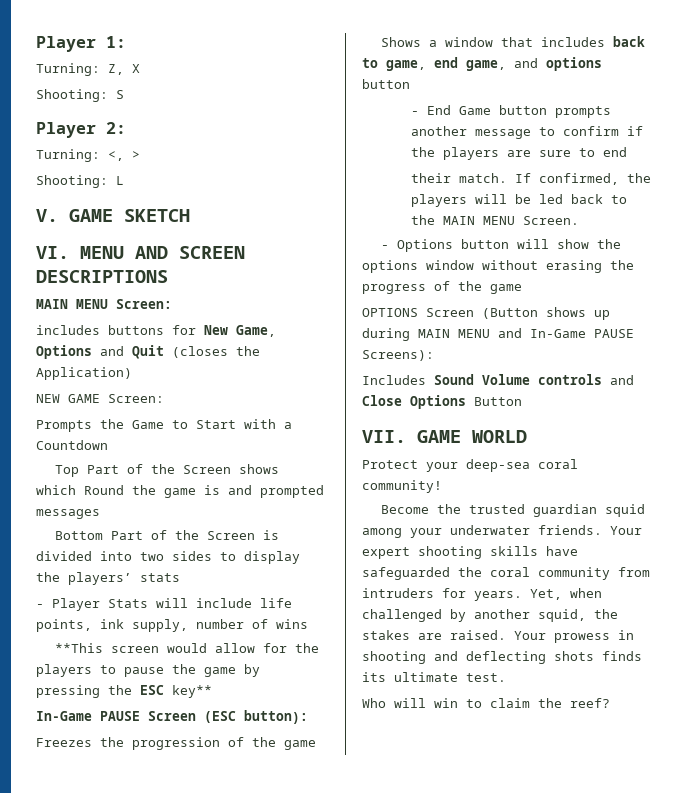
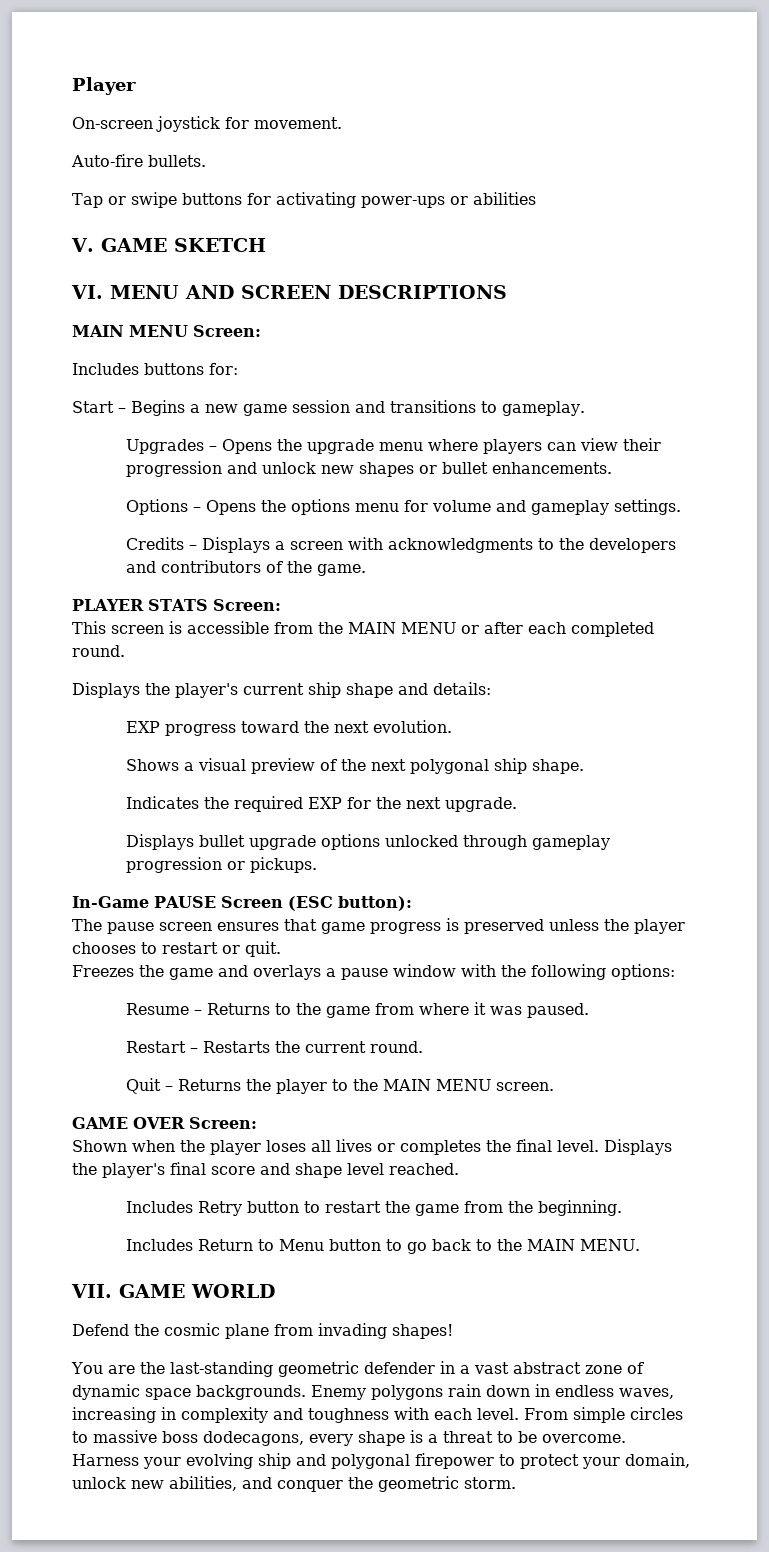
[36,36,126,52] [36,63,140,76] [36,89,124,102] [36,122,126,138] [36,149,140,162] [36,175,124,188] Player 1: // Turning: Z, X // Shooting: S // Player 2: // Turning: <, > // Shooting: L -> [72,77,136,95] [72,116,342,132] [71,154,206,167] [72,192,536,208] Player // On-screen joystick for movement. // Auto-fire bullets. // Tap or swipe buttons for activating power-ups or abilities
[36,325,276,337] [36,345,260,359] [36,367,132,380] [36,394,164,403] [36,419,292,432] [36,440,108,450] [55,464,280,477] [36,485,324,498] [36,509,100,519] [55,530,280,540] [36,551,300,564] [36,572,180,585] [36,598,292,611] [36,619,308,632] [55,643,320,653] [36,664,260,677] [36,685,212,698] includes buttons for New Game, Options and Quit (closes the Application) // NEW GAME Screen: // Prompts the Game to Start with a Countdown // Top Part of the Screen shows which Round the game is and prompted messages // Bottom Part of the Screen is divided into two sides to display the players’ stats // - Player Stats will include life points, ink supply, number of wins // **This screen would allow for the players to pause the game by pressing the ESC key** -> [72,363,238,375] [72,400,585,416] [126,438,662,454] [126,461,613,477] [126,499,682,515] [126,537,677,553] [126,560,367,576] [72,599,281,611] [72,621,654,637] [72,645,125,657] [72,682,491,698] [126,720,453,736] [126,758,585,774] [126,796,518,812] [126,834,611,850] [126,857,318,873] Includes buttons for: // Start – Begins a new game session and transitions to gameplay. // Upgrades – Opens the upgrade menu where players can view their progression and unlock new shapes or bullet enhancements. // Options – Opens the options menu for volume and gameplay settings. // Credits – Displays a screen with acknowledgments to the developers and contributors of the game. // PLAYER STATS Screen: // This screen is accessible from the MAIN MENU or after each completed round. // Displays the player's current ship shape and details: // EXP progress toward the next evolution. // Shows a visual preview of the next polygonal ship shape. // Indicates the required EXP for the next upgrade. // Displays bullet upgrade options unlocked through gameplay progression or pickups.
[36,737,316,750] [381,36,646,47] [362,57,602,71] [362,79,410,89] [411,105,612,118] [411,126,644,139] [411,147,628,160] [411,173,652,185] [411,194,628,207] [411,215,580,225] [381,239,622,252] [362,260,634,273] [362,281,522,294] [362,307,610,320] [362,328,634,341] [362,350,434,361] [362,374,634,385] [362,395,522,409] [362,430,527,443] [362,459,578,472] [362,480,442,493] [381,504,646,517] [362,525,642,538] [362,546,578,559] [362,567,650,580] [362,588,602,601] [362,609,618,622] [362,630,634,643] [362,651,642,664] [362,672,506,682] [362,698,610,708] Freezes the progression of the game // Shows a window that includes back to game, end game, and options button // - End Game button prompts another message to confirm if the players are sure to end // their match. If confirmed, the players will be led back to the MAIN MENU Screen. // - Options button will show the options window without erasing the progress of the game // OPTIONS Screen (Button shows up during MAIN MENU and In-Game PAUSE Screens): // Includes Sound Volume controls and Close Options Button // VII. GAME WORLD // Protect your deep-sea coral community! // Become the trusted guardian squid among your underwater friends. Your expert shooting skills have safeguarded the coral community from intruders for years. Yet, when challenged by another squid, the stakes are raised. Your prowess in shooting and deflecting shots finds its ultimate test. // Who will win to claim the reef? -> [72,918,685,934] [72,941,281,957] [72,964,675,980] [126,1002,590,1018] [126,1041,424,1053] [126,1078,555,1094] [72,1117,257,1129] [72,1139,672,1155] [72,1162,459,1178] [126,1200,623,1216] [126,1239,641,1254] [71,1284,275,1298] [72,1323,453,1339] [71,1361,644,1377] [72,1384,674,1400] [72,1407,683,1423] [72,1430,626,1446] [72,1453,690,1469] [72,1476,516,1492] The pause screen ensures that game progress is preserved unless the player chooses to restart or quit. // Freezes the game and overlays a pause window with the following options: // Resume – Returns to the game from where it was paused. // Restart – Restarts the current round. // Quit – Returns the player to the MAIN MENU screen. // GAME OVER Screen: // Shown when the player loses all lives or completes the final level. Displays the player's final score and shape level reached. // Includes Retry button to restart the game from the beginning. // Includes Return to Menu button to go back to the MAIN MENU. // VII. GAME WORLD // Defend the cosmic plane from invading shapes! // You are the last-standing geometric defender in a vast abstract zone of dynamic space backgrounds. Enemy polygons rain down in endless waves, increasing in complexity and toughness with each level. From simple circles to massive boss dodecagons, every shape is a threat to be overcome. Harness your evolving ship and polygonal firepower to protect your domain, unlock new abilities, and conquer the geometric storm.

